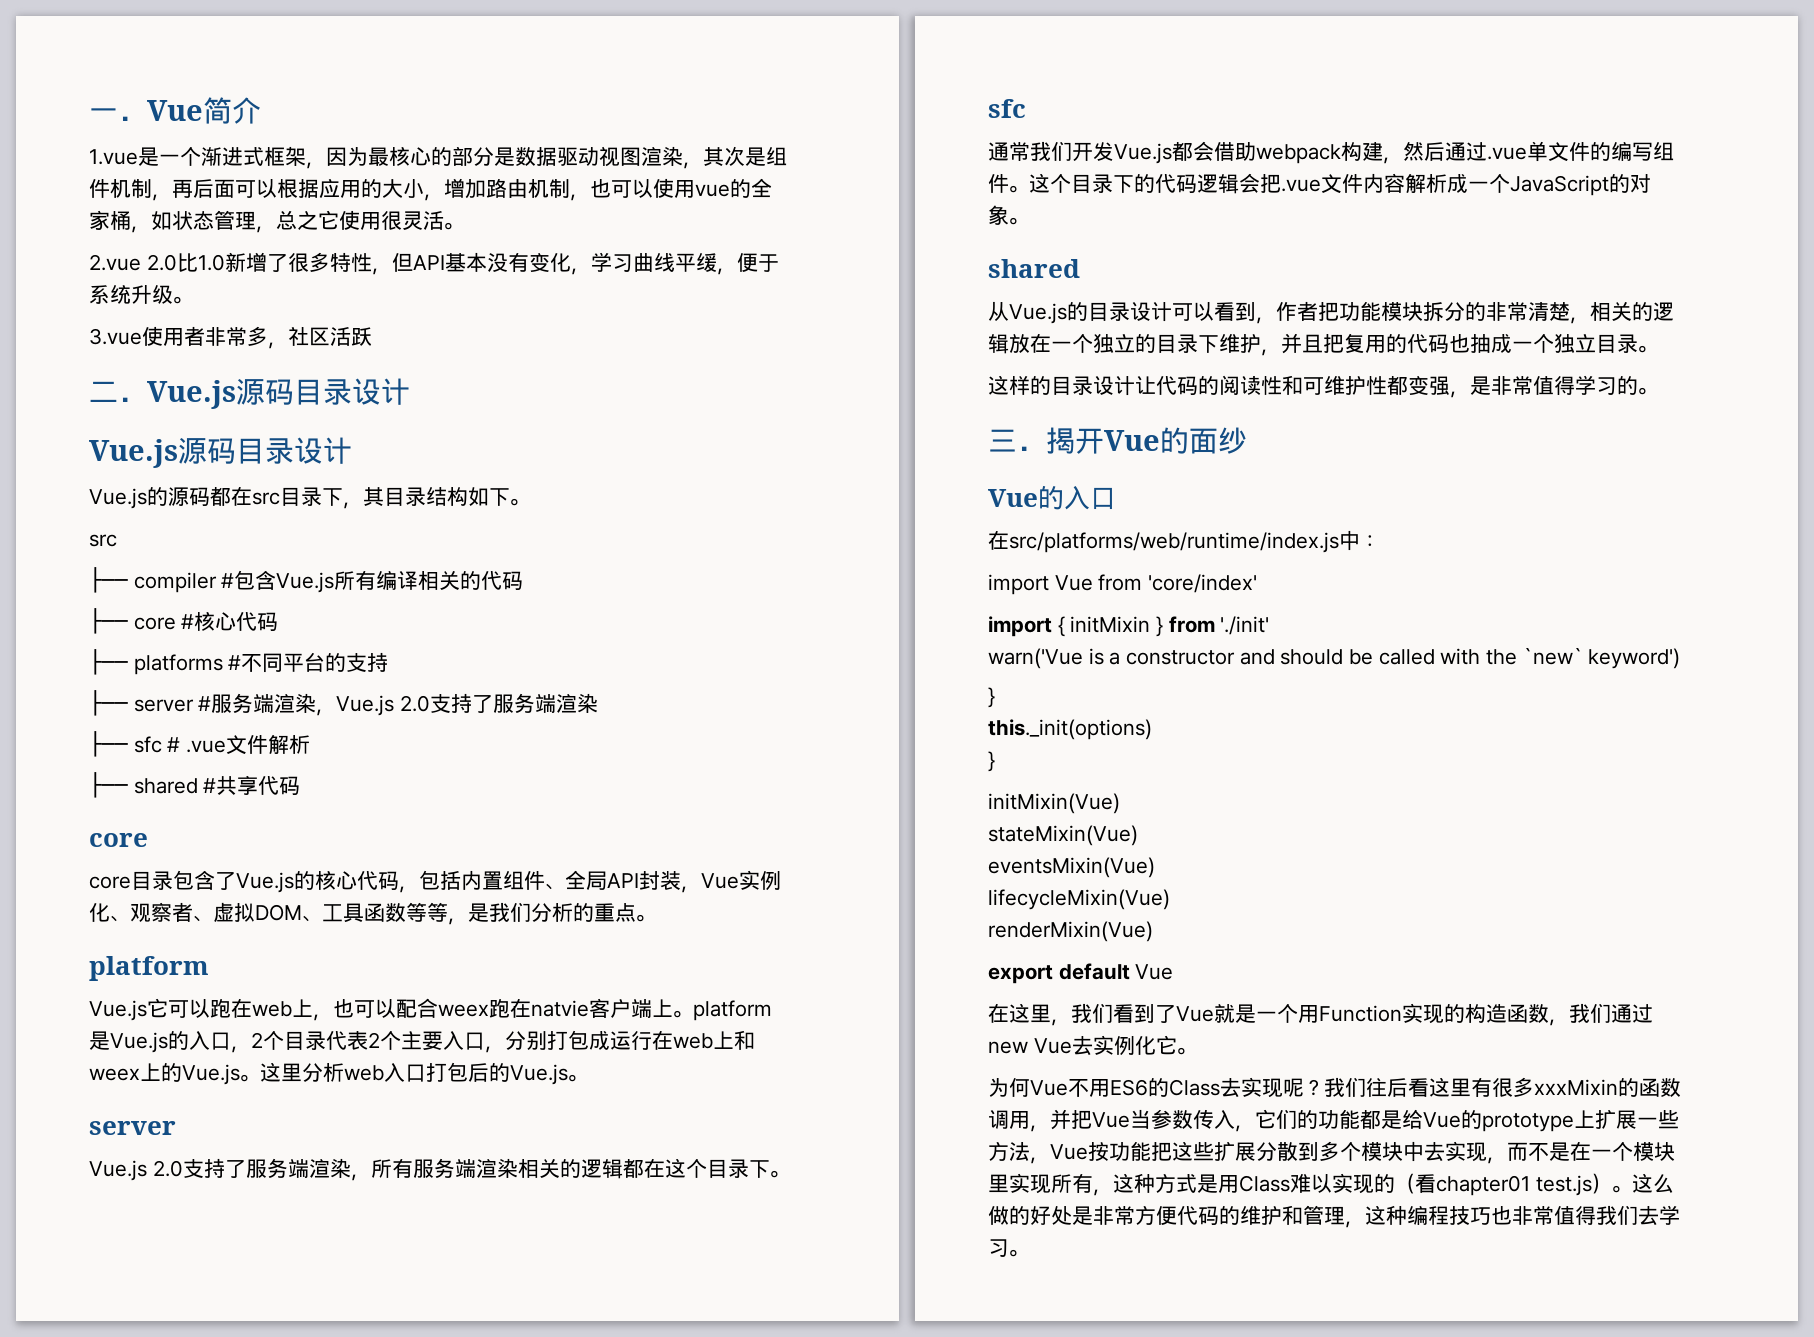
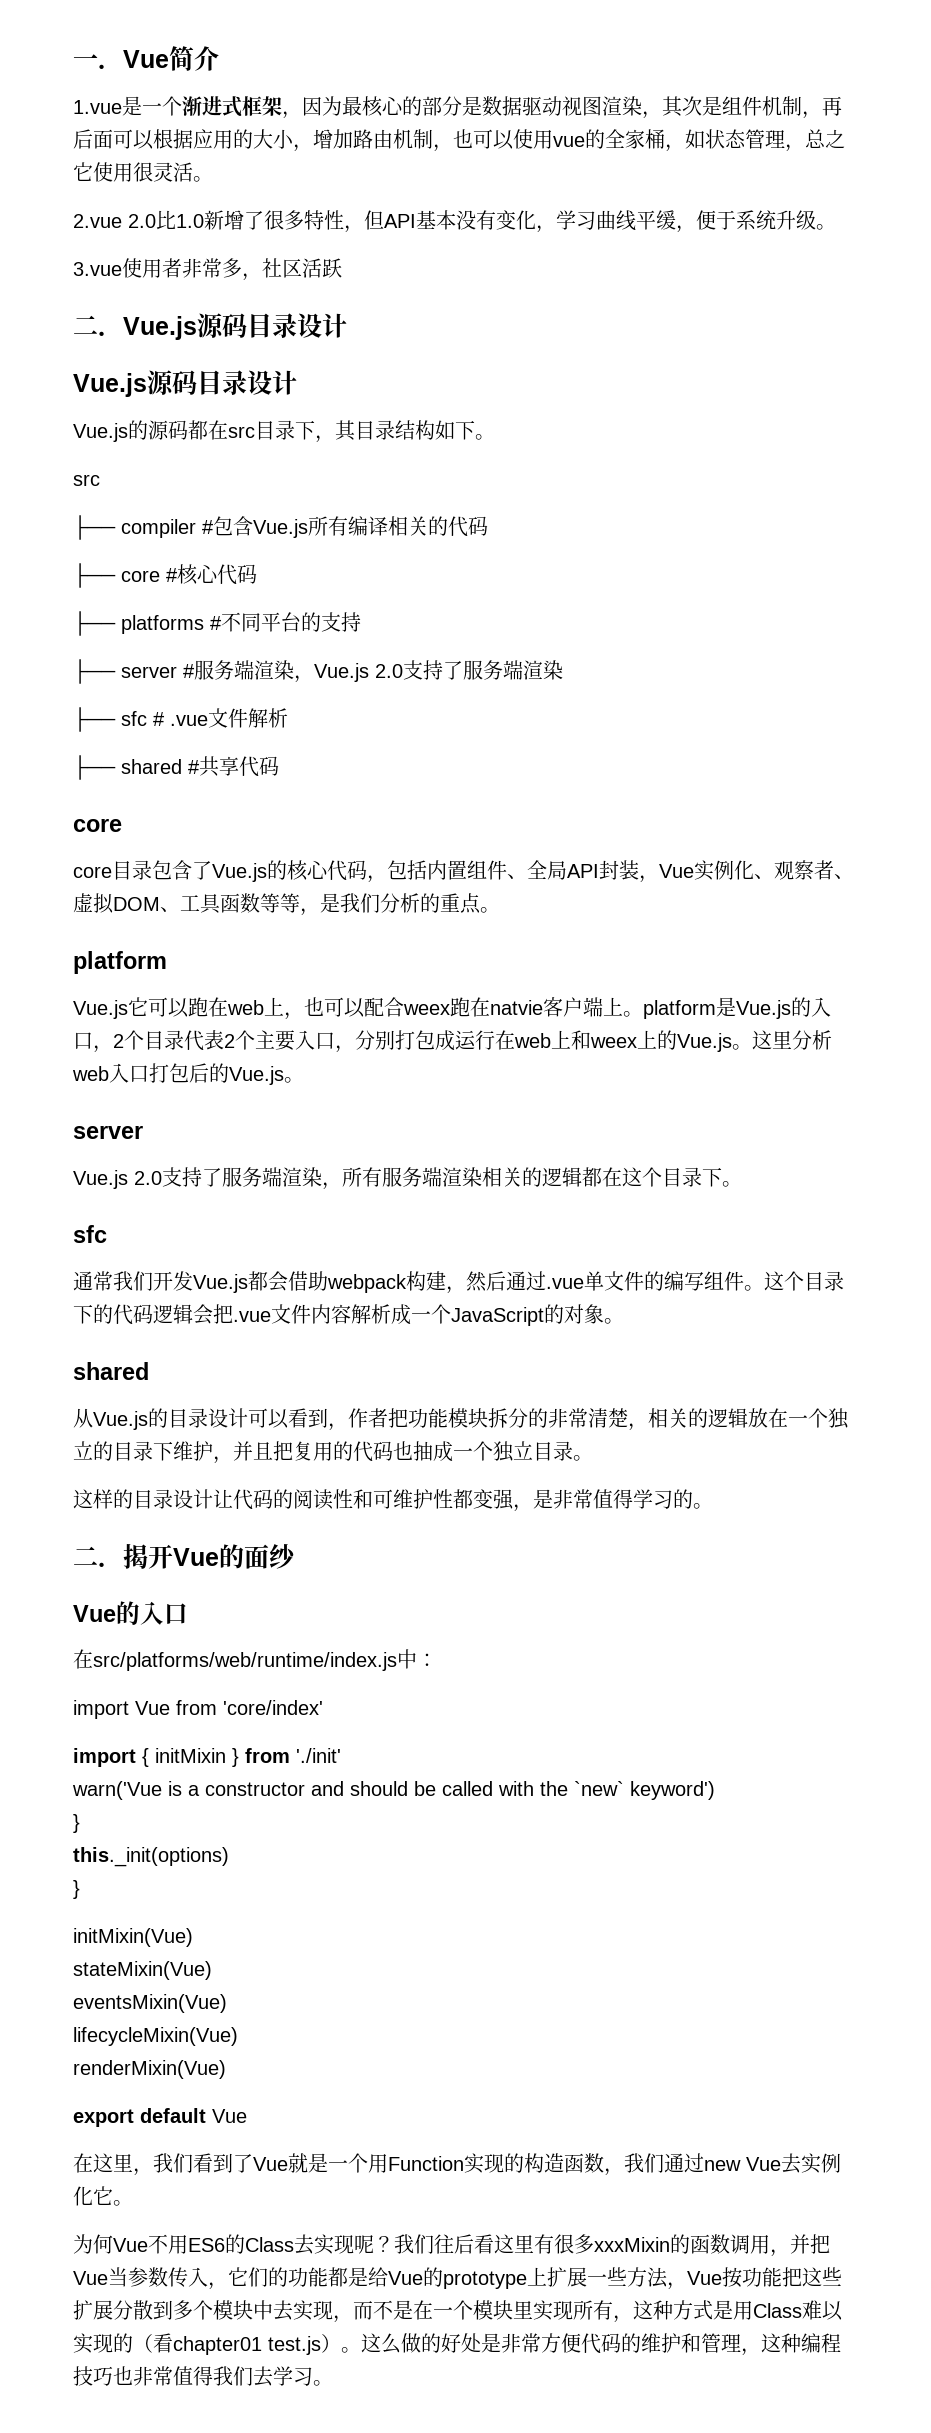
[988,429,1017,452] 三 -> [73,1546,98,1566] 二

